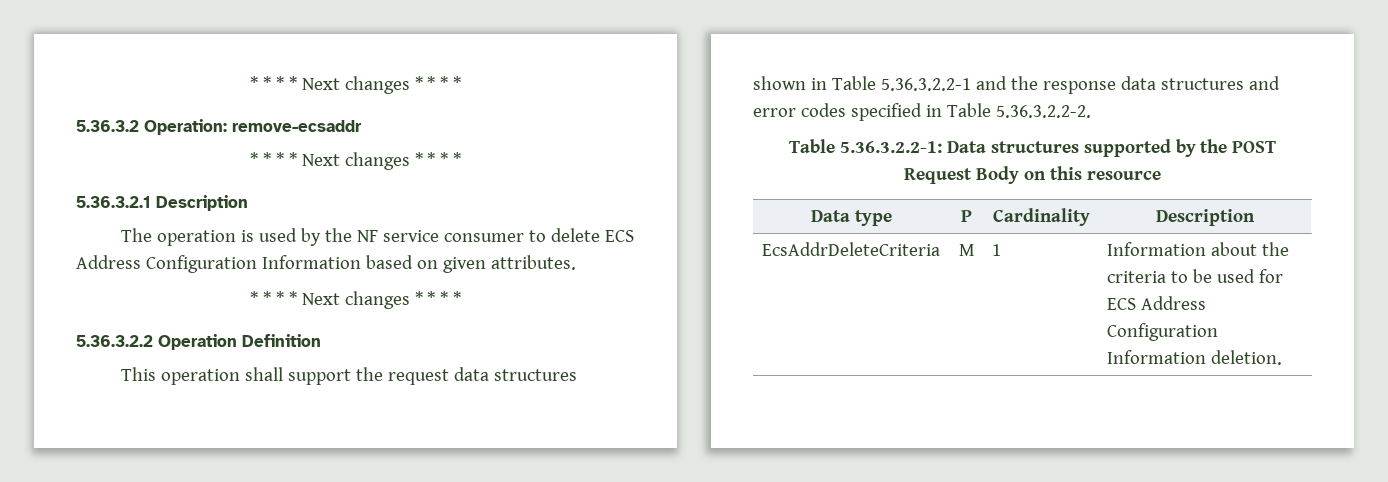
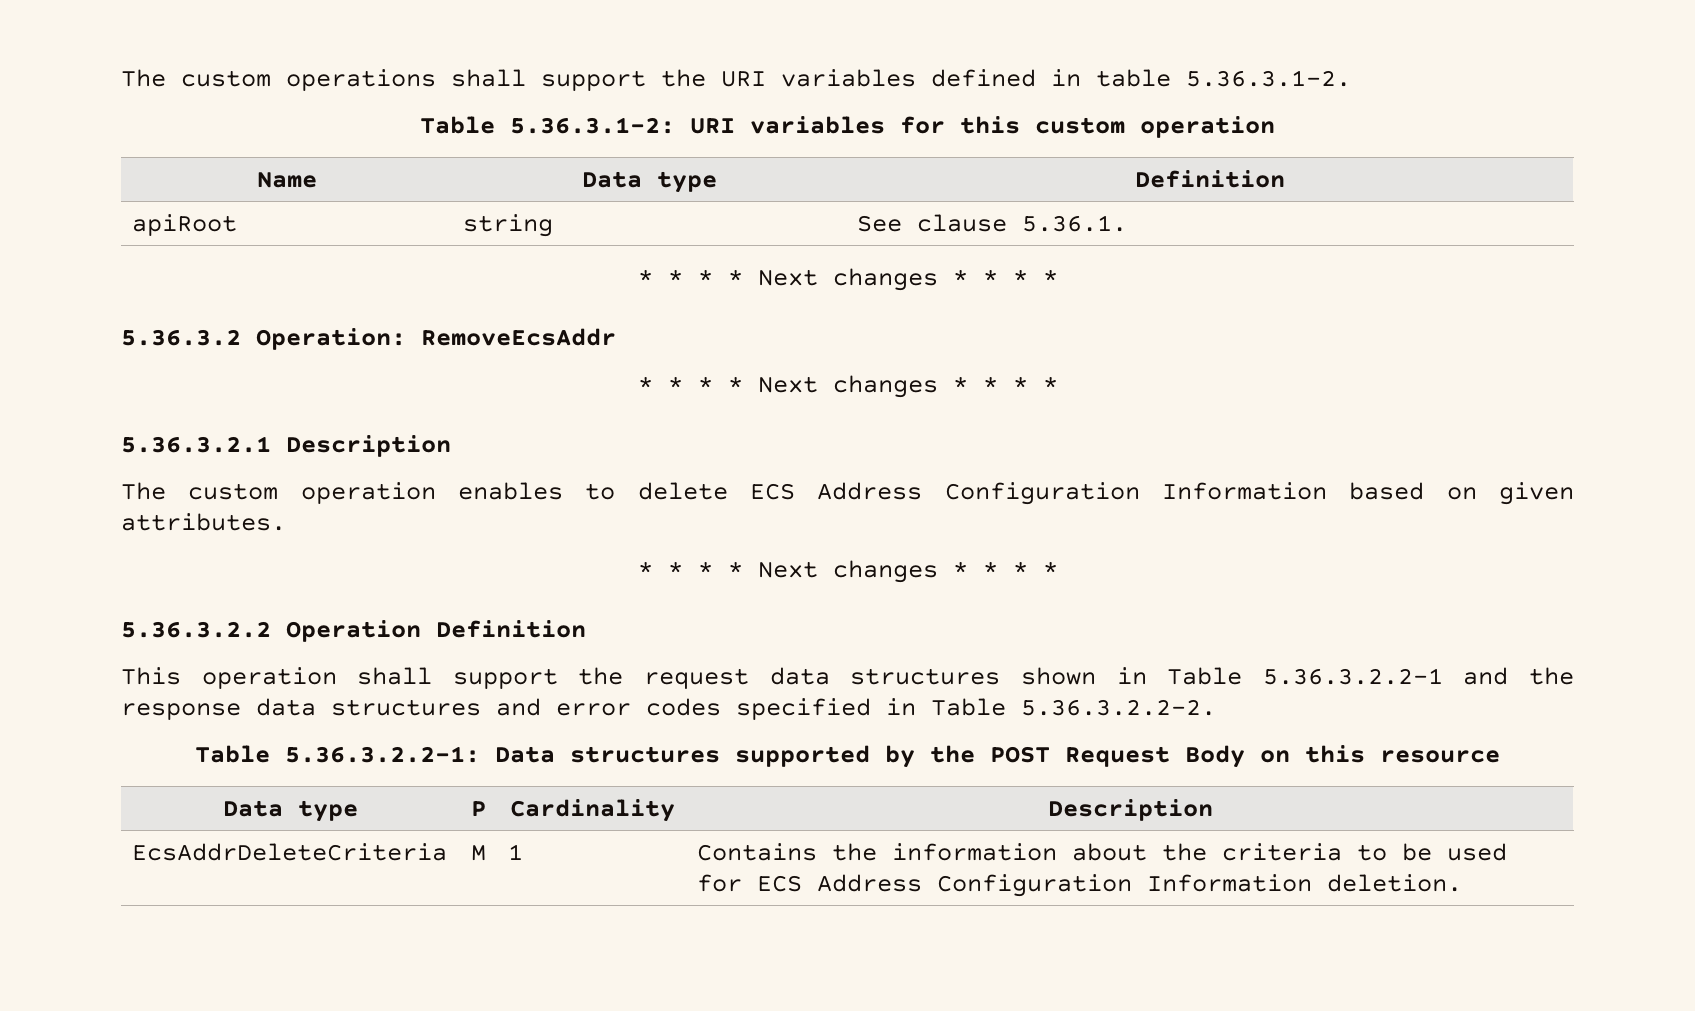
(249, 83) none -> [121,69,1351,91] [420,116,1275,138] [257,172,317,188] [582,171,717,193] [1135,170,1285,188] [132,214,238,236] [463,214,554,237] [857,214,1128,232] The custom operations shall support the URI variables defined in table 5.36.3.1-2. // Table 5.36.3.1-2: URI variables for this custom operation // Name | Data type | Definition // apiRoot | string | See clause 5.36.1. //
[232,120,362,132] remove-ecsaddr -> [421,328,616,346] RemoveEcsAddr
[157,228,525,246] operation is used by the NF service consumer -> [188,482,563,504] custom operation enables
[1106,242,1206,256] Information -> [697,843,1058,861] Contains the information

